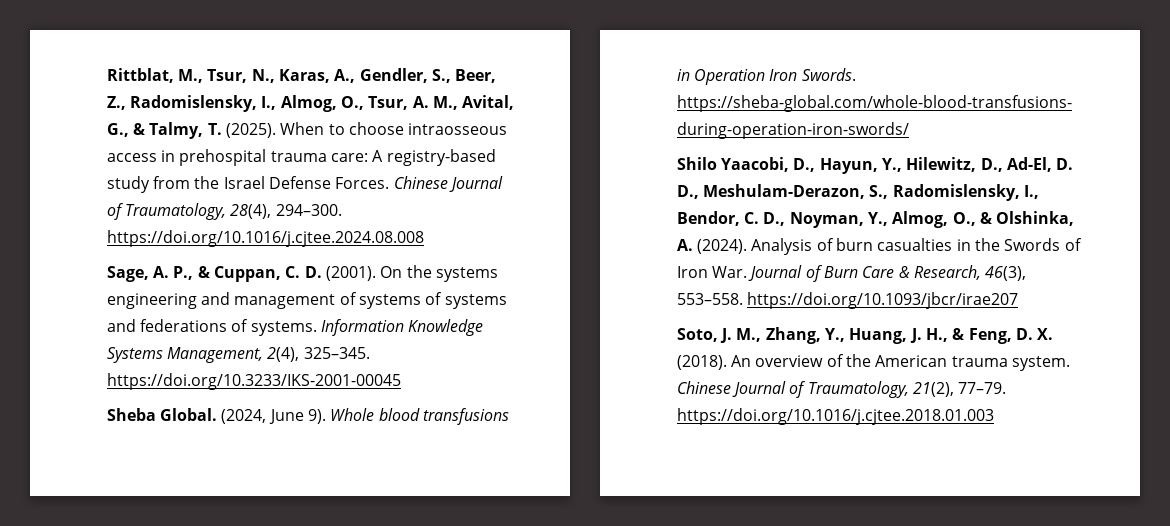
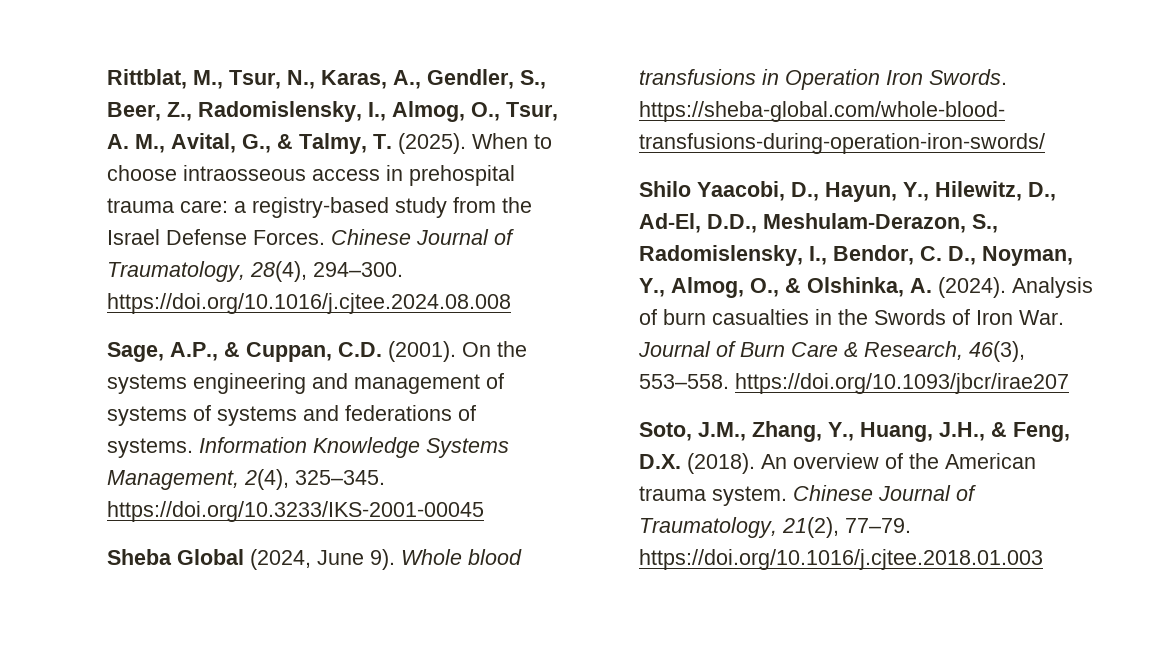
[372,150,384,162] A -> [234,201,247,213] a
[153,266,322,282] A. P., & Cuppan, C. D. -> [170,342,383,362] A.P., & Cuppan, C.D.
[160,408,218,421] Global. -> [177,549,245,565] Global
[1056,158,1074,170] [676,185,699,199] D. D., -> [707,214,758,233] D.D.,
[720,328,762,343] J. M., -> [698,422,747,441] J.M.,
[909,328,1054,344] J. H., & Feng, D. X. -> [939,422,1071,442] [639,454,682,469] J.H., & Feng, D.X.

